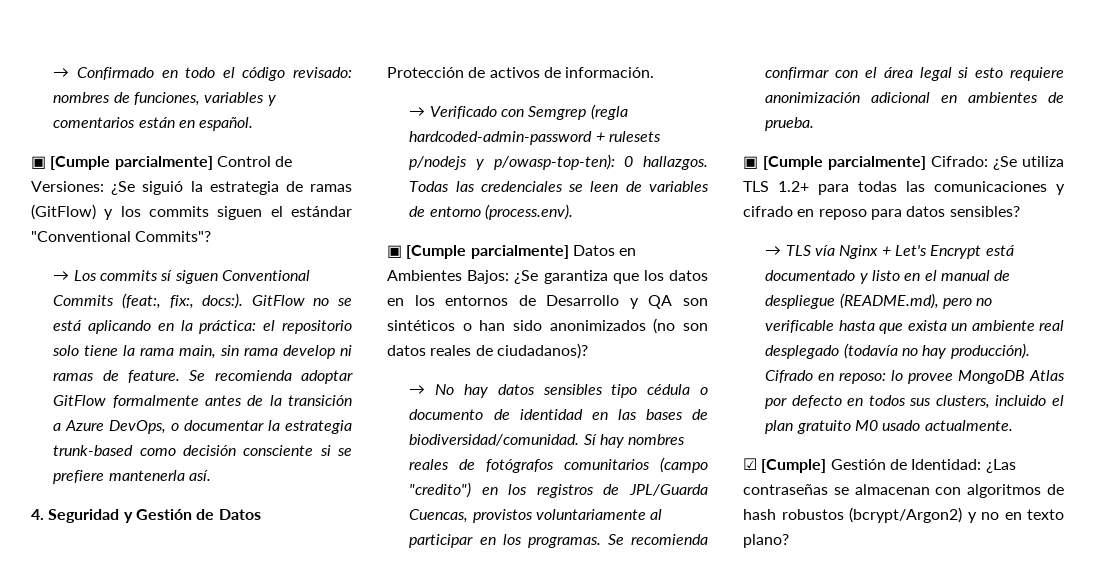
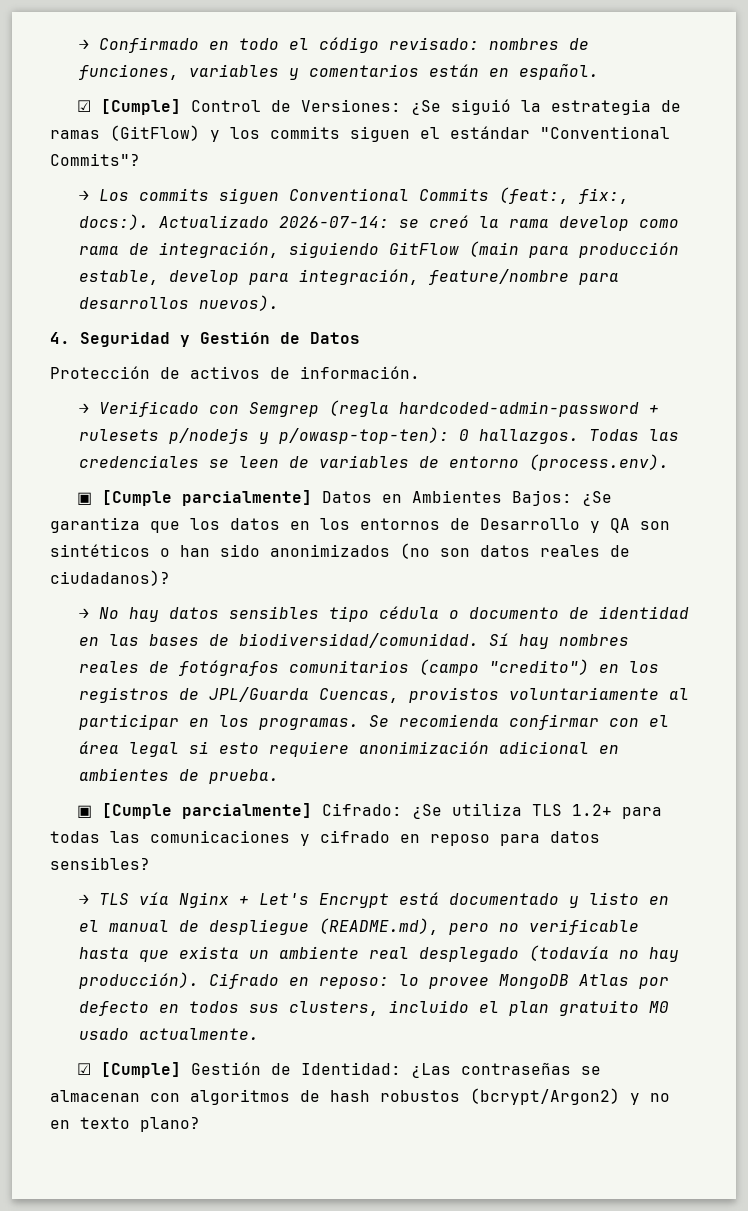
[31,156,213,170] ▣ [Cumple parcialmente] -> [76,99,181,115] ☑ [Cumple]
[160,270,173,281] sí -> (210, 194) none
[251,295,352,306] [53,320,353,334] [52,345,353,359] [53,370,353,384] [53,395,352,408] [53,420,352,434] [53,445,352,456] [53,470,212,484] GitFlow no se está aplicando en la práctica: el repositorio solo tiene la rama main, sin rama develop ni ramas de feature. Se recomienda adoptar GitFlow formalmente antes de la transición a Azure DevOps, o documentar la estrategia trunk-based como decisión consciente si se prefiere mantenerla así. -> [159,215,680,231] [79,241,680,258] [79,269,620,285] [79,295,280,311] Actualizado 2026-07-14: se creó la rama develop como rama de integración, siguiendo GitFlow (main para producción estable, develop para integración, feature/nombre para desarrollos nuevos).

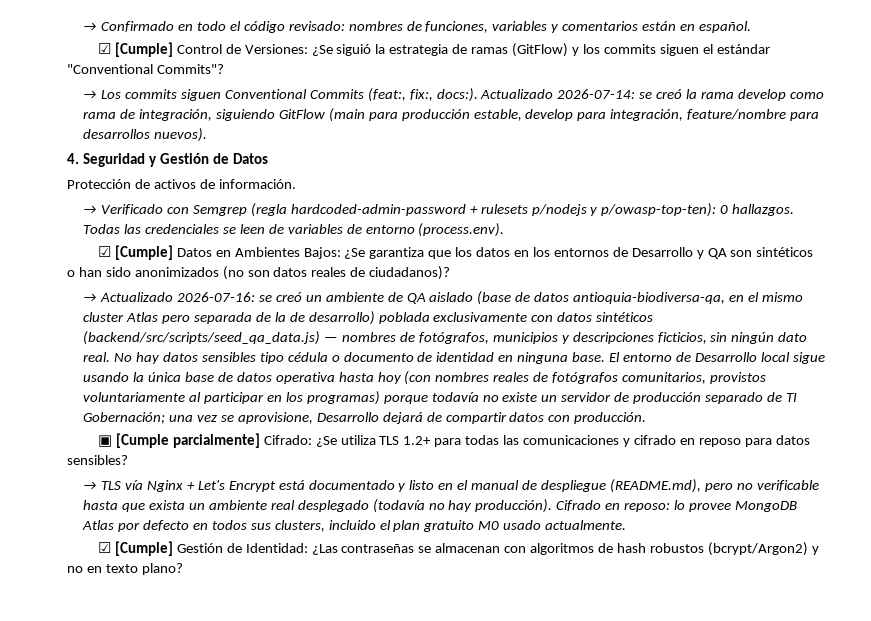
[76,490,312,506] ▣ [Cumple parcialmente] -> [97,245,173,260] ☑ [Cumple]
(90, 613) none -> [100,291,803,305] [83,311,654,325] [83,331,808,345] [83,352,111,362] Actualizado 2026-07-16: se creó un ambiente de QA aislado (base de datos antioquia-biodiversa-qa, en el mismo cluster Atlas pero separada de la de desarrollo) poblada exclusivamente con datos sintéticos (backend/src/scripts/seed_qa_data.js) — nombres de fotógrafos, municipios y descripciones ficticios, sin ningún dato real.
[109,633,630,649] [79,659,660,676] [79,687,400,703] las bases de biodiversidad/comunidad. Sí hay nombres reales de fotógrafos comunitarios (campo "credito") en los registros de JPL/Guarda Cuencas, -> [517,352,825,364] [83,371,707,385] ninguna base. El entorno de Desarrollo local sigue usando la única base de datos operativa hasta hoy (con nombres reales de fotógrafos comunitarios,
[259,714,670,730] [79,741,620,757] [79,768,280,784] programas. Se recomienda confirmar con el área legal si esto requiere anonimización adicional en ambientes de prueba. -> [306,391,797,405] [83,412,647,424] programas) porque todavía no existe un servidor de producción separado de TI Gobernación; una vez se aprovisione, Desarrollo dejará de compartir datos con producción.

